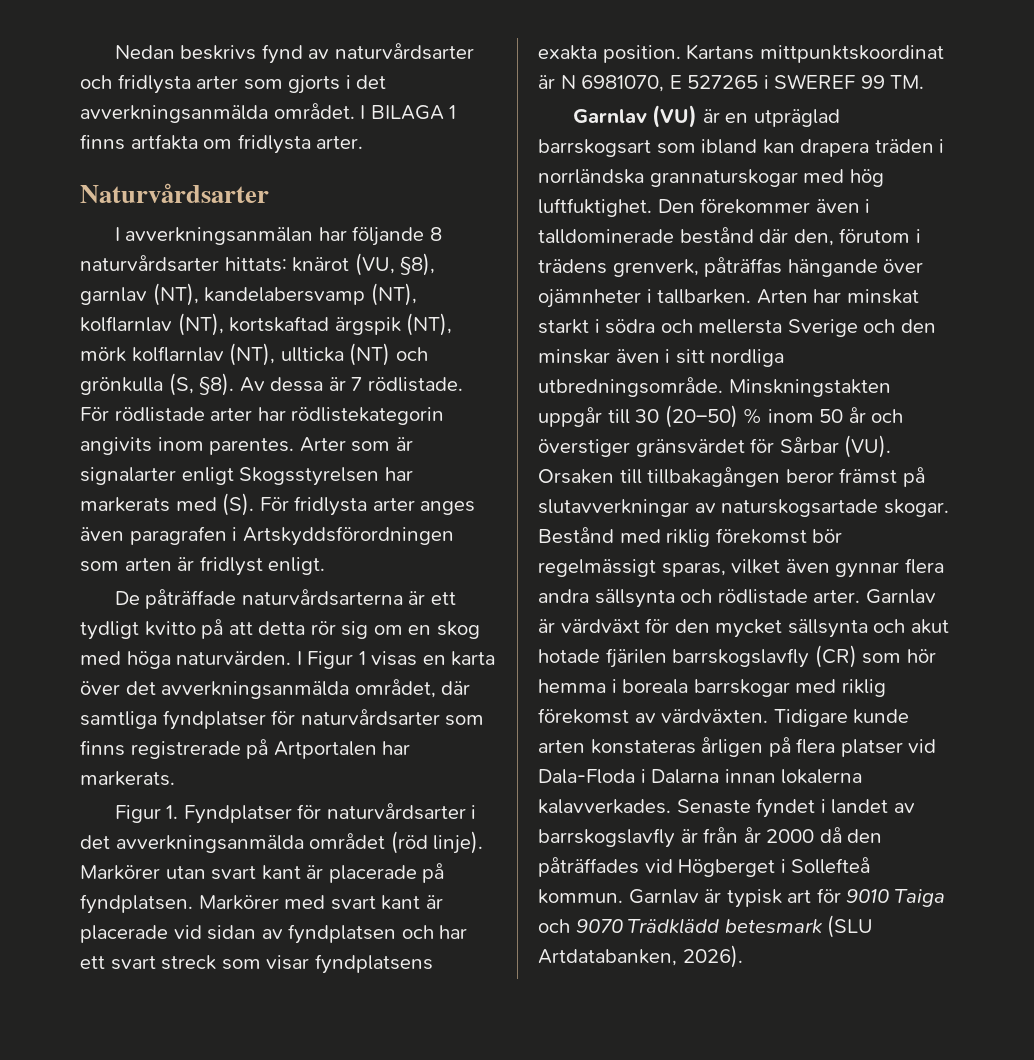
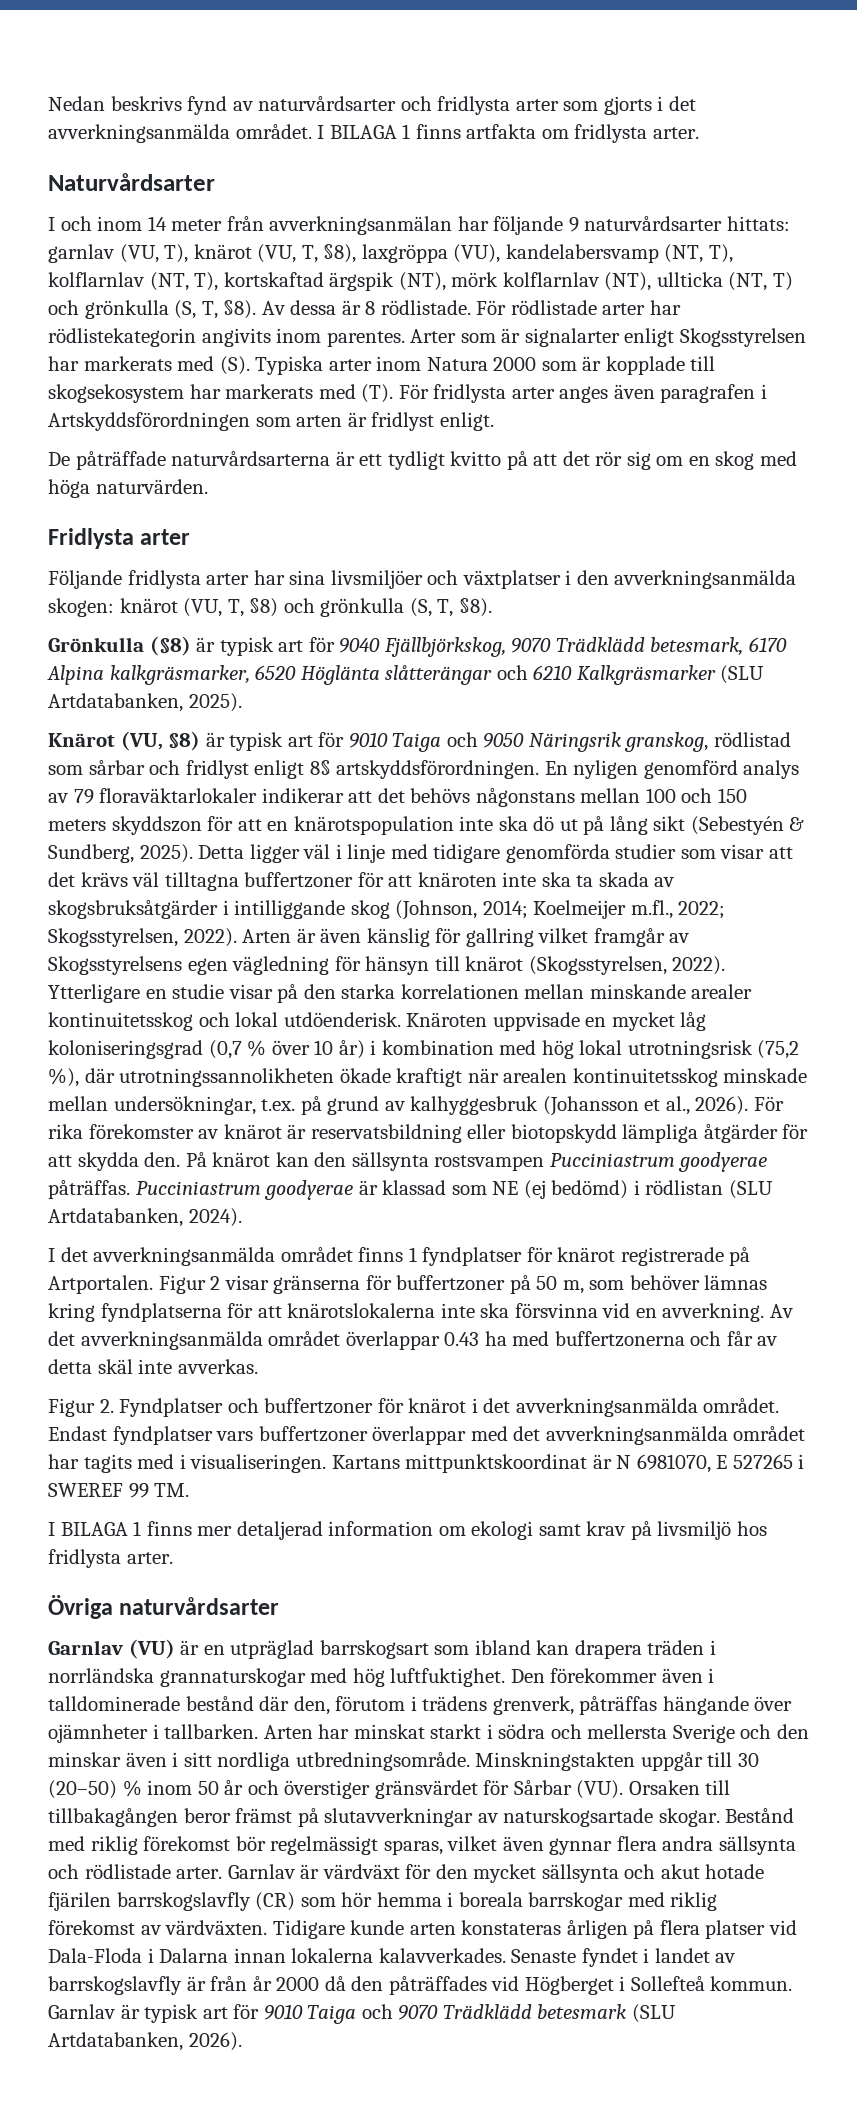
(120, 234) none -> [60,216,264,231] och inom 14 meter från
[429,227,442,241] 8 -> [568,217,579,232] 9
[292,253,436,276] [80,283,417,306] [80,313,224,336] knärot (VU, §8), garnlav (NT), kandelabersvamp (NT), kolflarnlav (NT), -> [48,244,733,263] [48,272,219,291] garnlav (VU, T), knärot (VU, T, §8), laxgröppa (VU), kandelabersvamp (NT, T), kolflarnlav (NT, T),
[349,343,428,366] [80,373,194,396] (NT) och grönkulla (S, -> [728,272,793,291] [48,300,218,319] (NT, T) och grönkulla (S, T,
[351,377,363,391] 7 -> [365,301,376,315] 8
(255, 504) none -> [255,356,716,375] [48,384,394,403] Typiska arter inom Natura 2000 som är kopplade till skogsekosystem har markerats med (T).
[258,621,306,635] detta -> [562,451,590,466] det
[296,651,496,669] [80,679,471,699] [80,709,485,730] [80,739,411,759] [80,771,175,786] [114,803,477,824] [80,831,484,854] [80,863,445,883] [80,894,443,914] [80,924,468,944] [80,954,433,974] [538,45,681,63] I Figur 1 visas en karta över det avverkningsanmälda området, där samtliga fyndplatser för naturvårdsarter som finns registrerade på Artportalen har markerats. // Figur 1. Fyndplatser för naturvårdsarter i det avverkningsanmälda området (röd linje). Markörer utan svart kant är placerade på fyndplatsen. Markörer med svart kant är placerade vid sidan av fyndplatsen och har ett svart streck som visar fyndplatsens exakta position. -> [48,528,191,549] [48,570,797,589] [48,598,492,617] [48,636,787,657] [47,665,765,685] [48,693,242,712] [48,731,791,752] [48,760,800,779] [48,788,747,807] [48,816,805,835] [48,844,793,863] [48,872,675,891] [48,900,726,920] [48,928,690,947] [48,956,726,975] [48,984,753,1003] [48,1012,707,1031] [48,1040,800,1059] [48,1068,808,1087] [48,1096,784,1116] [48,1124,809,1143] [48,1152,768,1172] [48,1180,773,1200] [48,1208,242,1227] [48,1247,751,1266] [48,1275,768,1294] [48,1303,793,1322] [48,1331,778,1350] [48,1359,258,1374] [48,1398,780,1417] [48,1426,806,1445] [48,1454,327,1473] // Fridlysta arter // Följande fridlysta arter har sina livsmiljöer och växtplatser i den avverkningsanmälda skogen: knärot (VU, T, §8) och grönkulla (S, T, §8). // Grönkulla (§8) är typisk art för 9040 Fjällbjörkskog, 9070 Trädklädd betesmark, 6170 Alpina kalkgräsmarker, 6520 Höglänta slåtterängar och 6210 Kalkgräsmarker (SLU Artdatabanken, 2025). // Knärot (VU, §8) är typisk art för 9010 Taiga och 9050 Näringsrik granskog, rödlistad som sårbar och fridlyst enligt 8§ artskyddsförordningen. En nyligen genomförd analys av 79 floraväktarlokaler indikerar att det behövs någonstans mellan 100 och 150 meters skyddszon för att en knärotspopulation inte ska dö ut på lång sikt (Sebestyén & Sundberg, 2025). Detta ligger väl i linje med tidigare genomförda studier som visar att det krävs väl tilltagna buffertzoner för att knäroten inte ska ta skada av skogsbruksåtgärder i intilliggande skog (Johnson, 2014; Koelmeijer m.fl., 2022; Skogsstyrelsen, 2022). Arten är även känslig för gallring vilket framgår av Skogsstyrelsens egen vägledning för hänsyn till knärot (Skogsstyrelsen, 2022). Ytterligare en studie visar på den starka korrelationen mellan minskande arealer kontinuitetsskog och lokal utdöenderisk. Knäroten uppvisade en mycket låg koloniseringsgrad (0,7 % över 10 år) i kombination med hög lokal utrotningsrisk (75,2 %), där utrotningssannolikheten ökade kraftigt när arealen kontinuitetsskog minskade mellan undersökningar, t.ex. på grund av kalhyggesbruk (Johansson et al., 2026). För rika förekomster av knärot är reservatsbildning eller biotopskydd lämpliga åtgärder för att skydda den. På knärot kan den sällsynta rostsvampen Pucciniastrum goodyerae påträffas. Pucciniastrum goodyerae är klassad som NE (ej bedömd) i rödlistan (SLU Artdatabanken, 2024). // I det avverkningsanmälda området finns 1 fyndplatser för knärot registrerade på Artportalen. Figur 2 visar gränserna för buffertzoner på 50 m, som behöver lämnas kring fyndplatserna för att knärotslokalerna inte ska försvinna vid en avverkning. Av det avverkningsanmälda området överlappar 0.43 ha med buffertzonerna och får av detta skäl inte avverkas. // Figur 2. Fyndplatser och buffertzoner för knärot i det avverkningsanmälda området. Endast fyndplatser vars buffertzoner överlappar med det avverkningsanmälda området har tagits med i visualiseringen.
(925, 82) none -> [48,1521,767,1540] [48,1549,173,1568] [48,1595,280,1619] // I BILAGA 1 finns mer detaljerad information om ekologi samt krav på livsmiljö hos fridlysta arter. // Övriga naturvårdsarter

